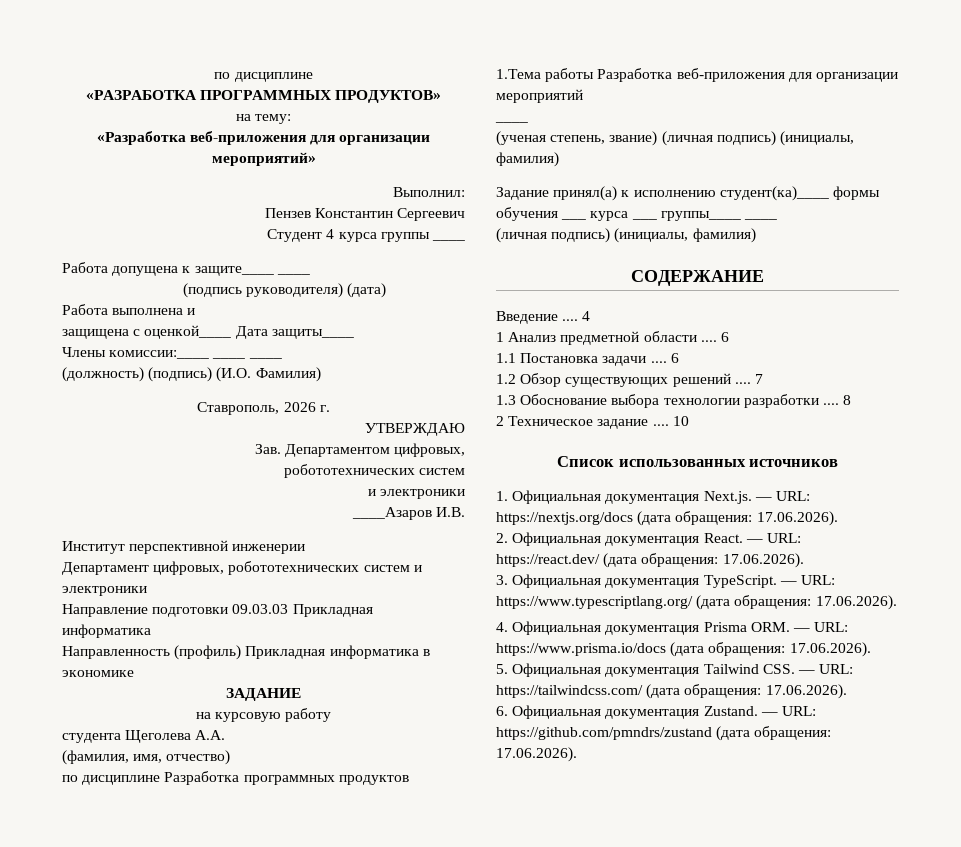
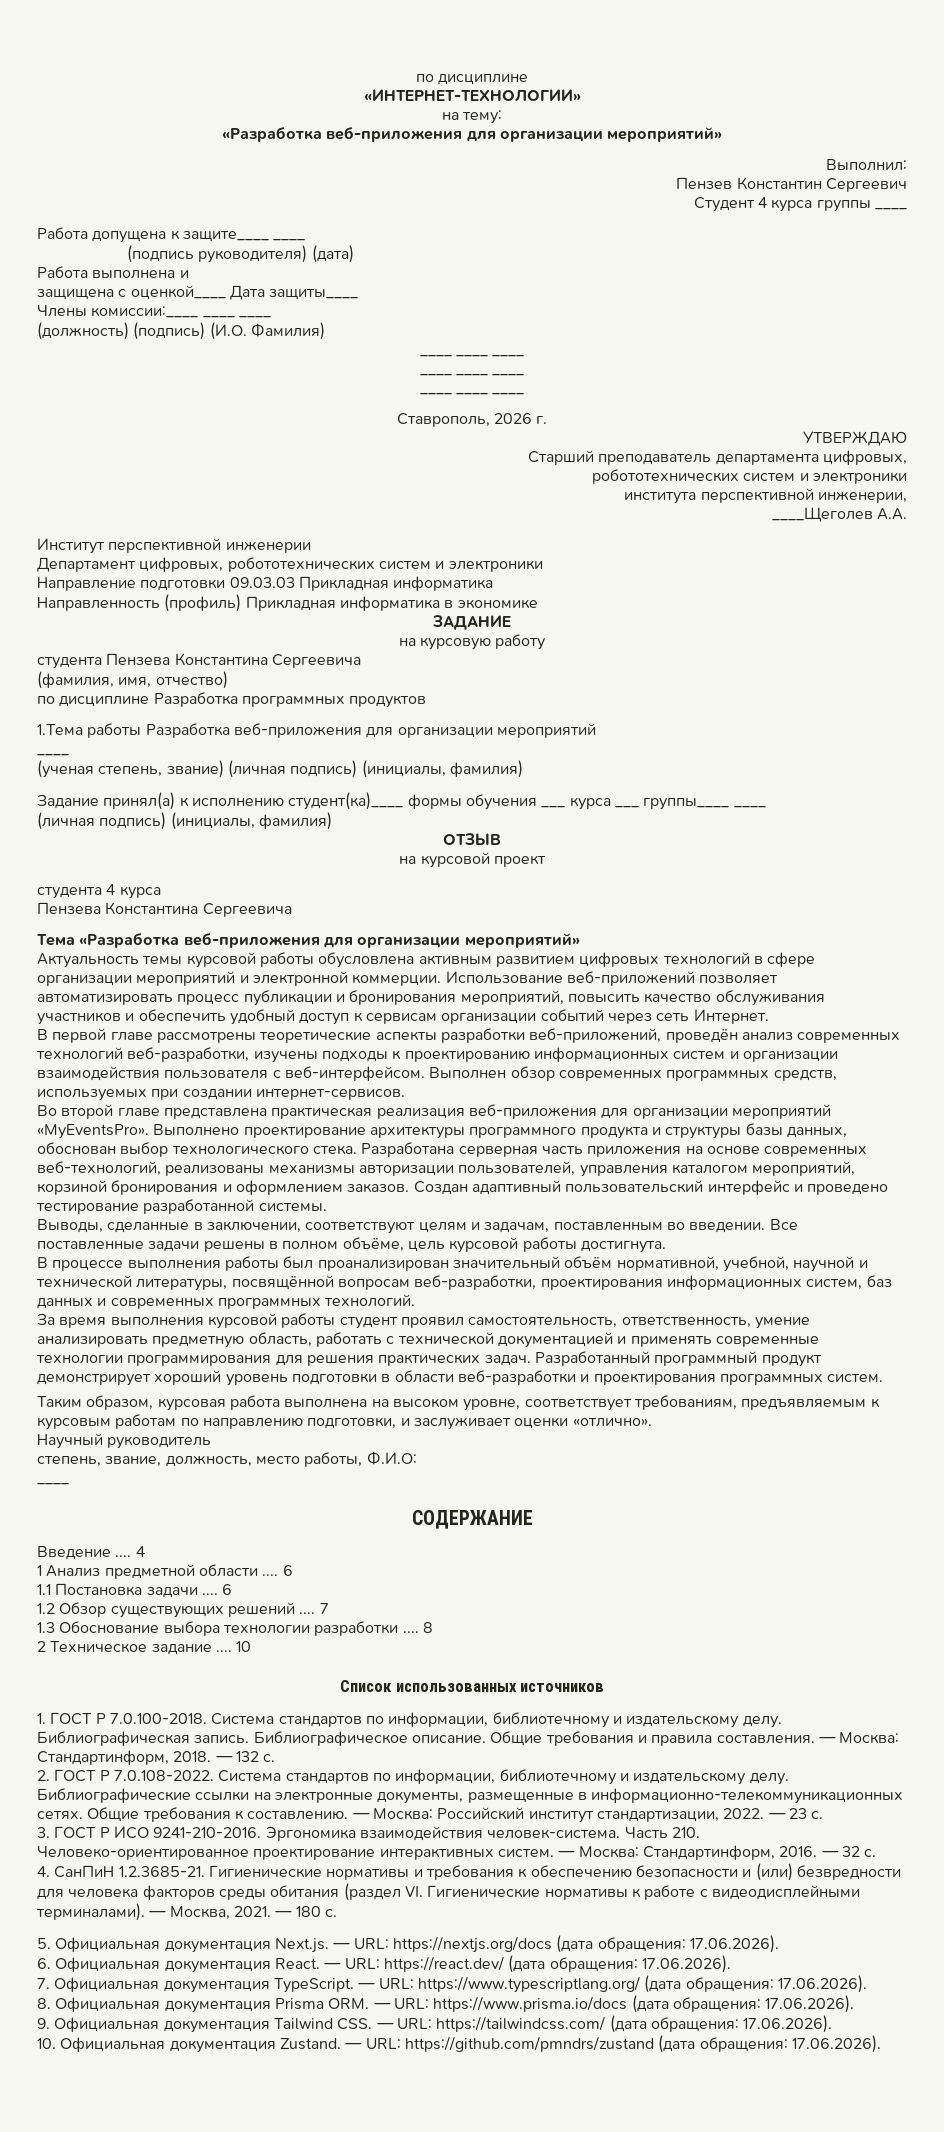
[85,90,442,103] «РАЗРАБОТКА ПРОГРАММНЫХ ПРОДУКТОВ» -> [363,89,581,102] «ИНТЕРНЕТ-ТЕХНОЛОГИИ»
(321, 374) none -> [419,355,525,357] [419,374,525,376] [419,393,525,395] // ____ ____ ____ // ____ ____ ____ // ____ ____ ____
[254,444,390,457] Зав. Департаментом -> [528,450,819,465] Старший преподаватель департамента
[367,489,465,499] [351,507,465,520] // и электроники // ____Азаров И.В. -> [799,472,908,484] [624,488,908,504] [771,507,908,522] и электроники // института перспективной инженерии, // ____Щеголев А.А.
[125,730,226,743] Щеголева А.А. -> [106,653,361,668] Пензева Константина Сергеевича
(756, 235) none -> [443,833,501,845] [399,852,546,868] [37,884,161,899] [37,902,292,917] [37,933,580,948] [37,952,816,968] [37,971,779,986] [37,990,825,1006] [37,1009,769,1025] [37,1028,901,1043] [36,1047,838,1063] [37,1066,837,1081] [37,1089,405,1101] [37,1104,831,1119] [37,1123,847,1139] [37,1142,868,1157] [37,1161,856,1177] [37,1180,889,1195] [36,1199,327,1214] [37,1219,798,1234] [37,1237,666,1253] [37,1256,868,1272] [36,1275,892,1291] [37,1294,416,1309] [37,1313,810,1329] [37,1332,819,1348] [36,1351,822,1367] [37,1370,884,1386] [37,1395,880,1411] [37,1414,652,1430] [37,1433,212,1449] [37,1451,417,1467] [37,1483,69,1485] // ОТЗЫВ // на курсовой проект // студента 4 курса // Пензева Константина Сергеевича // Тема «Разработка веб-приложения для организации мероприятий» // Актуальность темы курсовой работы обусловлена активным развитием цифровых технологий в сфере организации мероприятий и электронной коммерции. Использование веб-приложений позволяет автоматизировать процесс публикации и бронирования мероприятий, повысить качество обслуживания участников и обеспечить удобный доступ к сервисам организации событий через сеть Интернет. // В первой главе рассмотрены теоретические аспекты разработки веб-приложений, проведён анализ современных технологий веб-разработки, изучены подходы к проектированию информационных систем и организации взаимодействия пользователя с веб-интерфейсом. Выполнен обзор современных программных средств, используемых при создании интернет-сервисов. // Во второй главе представлена практическая реализация веб-приложения для организации мероприятий «MyEventsPro». Выполнено проектирование архитектуры программного продукта и структуры базы данных, обоснован выбор технологического стека. Разработана серверная часть приложения на основе современных веб-технологий, реализованы механизмы авторизации пользователей, управления каталогом мероприятий, корзиной бронирования и оформлением заказов. Создан адаптивный пользовательский интерфейс и проведено тестирование разработанной системы. // Выводы, сделанные в заключении, соответствуют целям и задачам, поставленным во введении. Все поставленные задачи решены в полном объёме, цель курсовой работы достигнута. // В процессе выполнения работы был проанализирован значительный объём нормативной, учебной, научной и технической литературы, посвящённой вопросам веб-разработки, проектирования информационных систем, баз данных и современных программных технологий. // За время выполнения курсовой работы студент проявил самостоятельность, ответственность, умение анализировать предметную область, работать с технической документацией и применять современные технологии программирования для решения практических задач. Разработанный программный продукт демонстрирует хороший уровень подготовки в области веб-разработки и проектирования программных систем. // Таким образом, курсовая работа выполнена на высоком уровне, соответствует требованиям, предъявляемым к курсовым работам по направлению подготовки, и заслуживает оценки «отлично». // Научный руководитель // степень, звание, должность, место работы, Ф.И.О: // ____
(508, 496) none -> [50,1712,782,1728] [37,1731,900,1746] [37,1750,276,1765] [37,1769,789,1785] [37,1788,904,1804] [37,1807,824,1823] [37,1826,700,1841] [37,1845,877,1860] [37,1863,901,1881] [37,1883,860,1901] [36,1903,337,1921] [37,1938,51,1949] ГОСТ Р 7.0.100-2018. Система стандартов по информации, библиотечному и издательскому делу. Библиографическая запись. Библиографическое описание. Общие требования и правила составления. — Москва: Стандартинформ, 2018. — 132 с. // 2. ГОСТ Р 7.0.108-2022. Система стандартов по информации, библиотечному и издательскому делу. Библиографические ссылки на электронные документы, размещенные в информационно-телекоммуникационных сетях. Общие требования к составлению. — Москва: Российский институт стандартизации, 2022. — 23 с. // 3. ГОСТ Р ИСО 9241-210-2016. Эргономика взаимодействия человек-система. Часть 210. Человеко-ориентированное проектирование интерактивных систем. — Москва: Стандартинформ, 2016. — 32 с. // 4. СанПиН 1.2.3685-21. Гигиенические нормативы и требования к обеспечению безопасности и (или) безвредности для человека факторов среды обитания (раздел VI. Гигиенические нормативы к работе с видеодисплейными терминалами). — Москва, 2021. — 180 с. // 5.
[496,533,508,543] 2. -> [37,1958,51,1969] 6.
[496,575,508,585] 3. -> [37,1978,50,1989] 7.
[496,622,508,632] 4. -> [37,1998,51,2009] 8.
[496,664,508,674] 5. -> [37,2018,50,2029] 9.
[496,706,508,716] 6. -> [37,2038,56,2049] 10.

